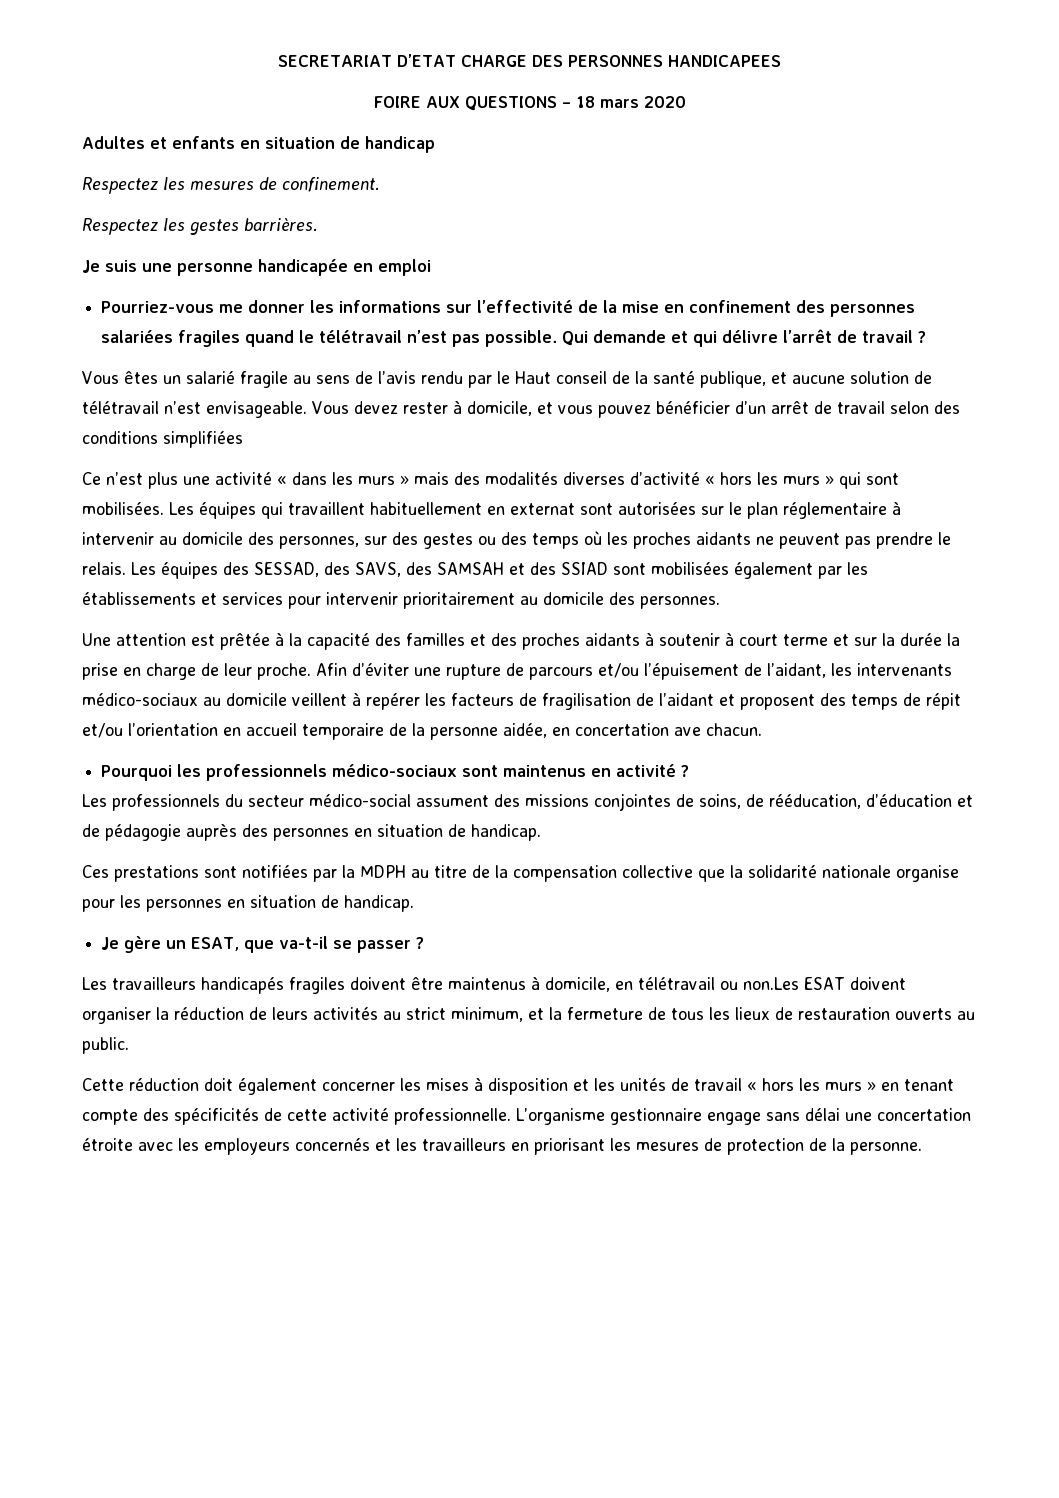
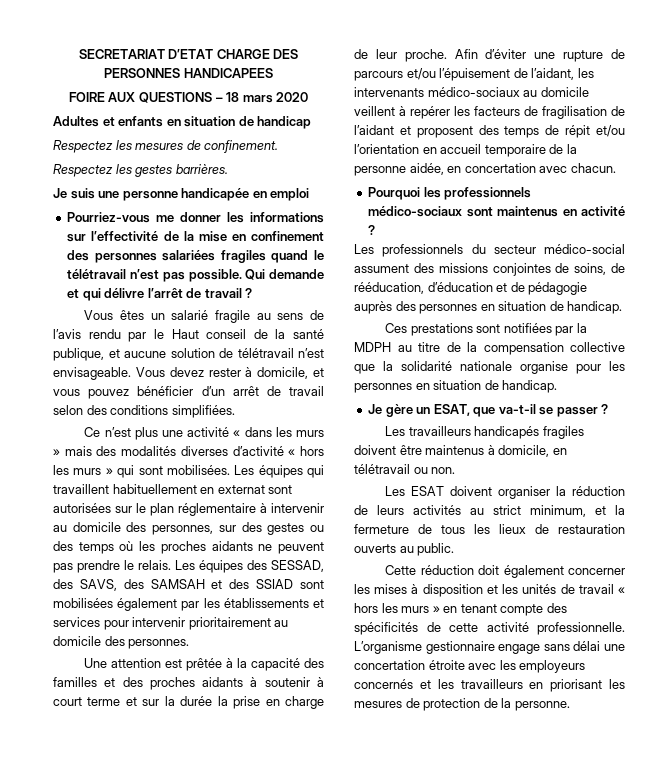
[163,431,243,448] simplifiées -> [171,405,235,418] simplifiées.
[674,727,701,736] ave -> [539,166,568,173] avec
[743,977,799,990] non.Les -> [431,467,456,474] [385,486,406,496] non. // Les

